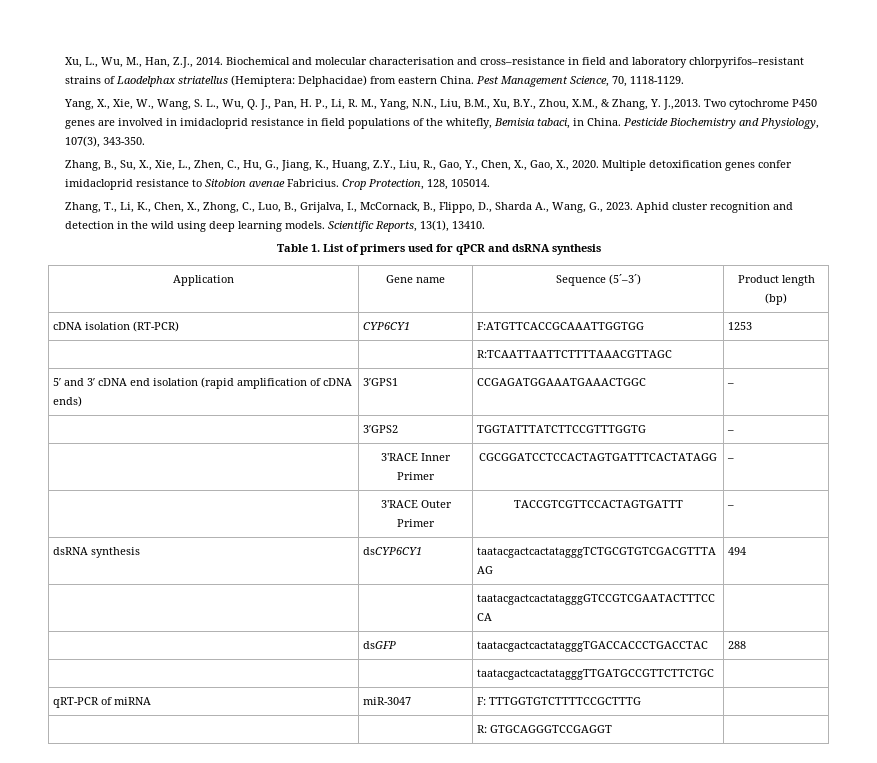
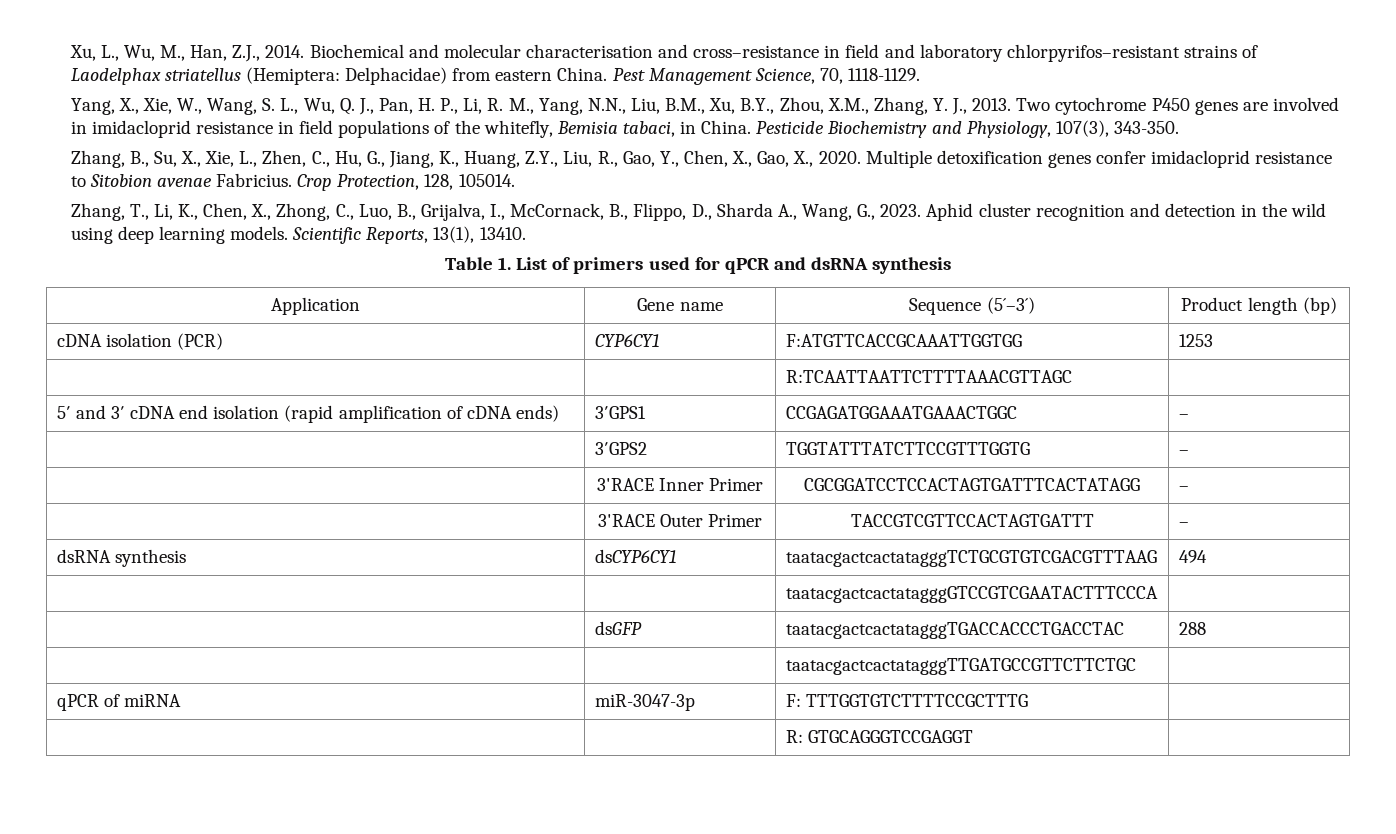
[600,99,610,107] & -> (869, 106) none
[662,99,701,110] J.,2013. -> [952,98,1012,115] J., 2013.
[132,321,179,332] (RT-PCR) -> [176,333,223,350] (PCR)
[52,697,99,708] qRT-PCR -> [56,694,99,711] qPCR
[362,697,411,705] miR-3047 -> [594,694,695,711] miR-3047-3p

